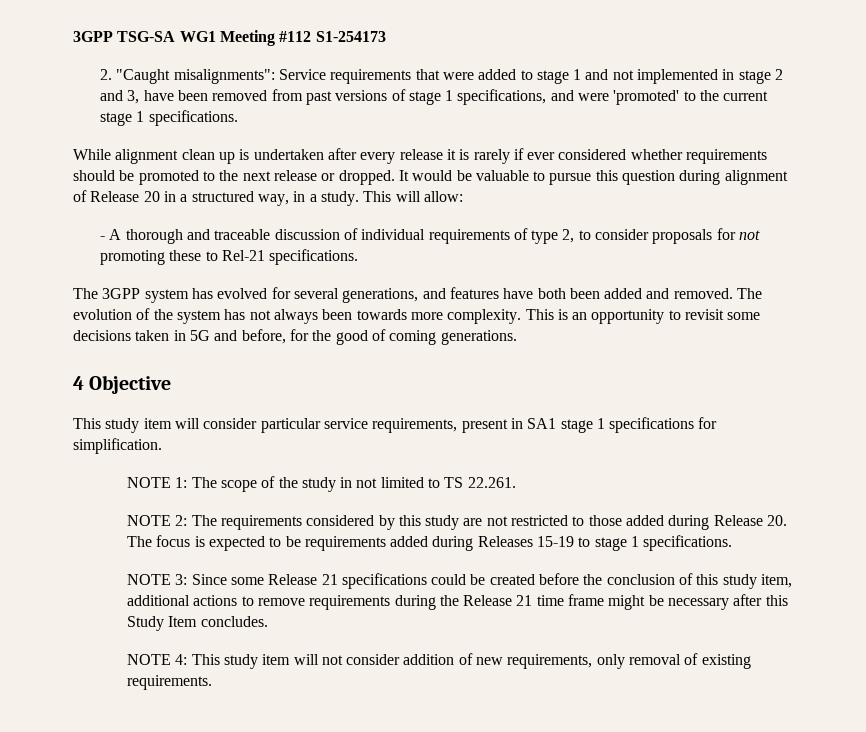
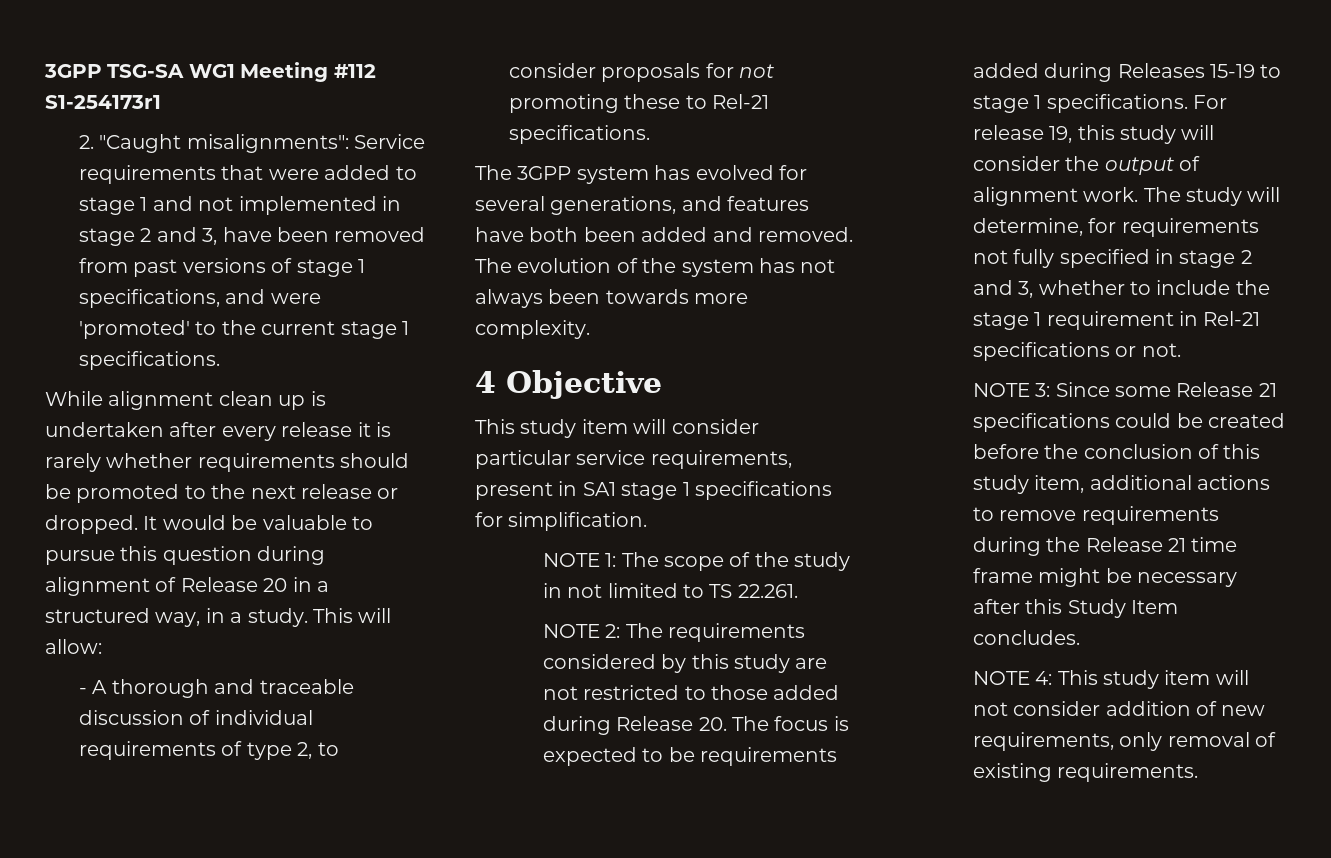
[315,31,386,42] S1-254173 -> [45,95,161,109] S1-254173r1
[513,148,627,160] if ever considered -> (101, 462) none
[525,309,761,324] [73,329,517,345] This is an opportunity to revisit some decisions taken in 5G and before, for the good of coming generations. -> (590, 329) none
(733, 543) none -> [1193,95,1228,109] [972,125,1215,144] [972,156,1201,175] [972,187,1281,206] [972,218,1259,237] [972,249,1252,268] [972,280,1270,298] [972,311,1261,330] [972,342,1181,361] For release 19, this study will consider the output of alignment work. The study will determine, for requirements not fully specified in stage 2 and 3, whether to include the stage 1 requirement in Rel-21 specifications or not.

